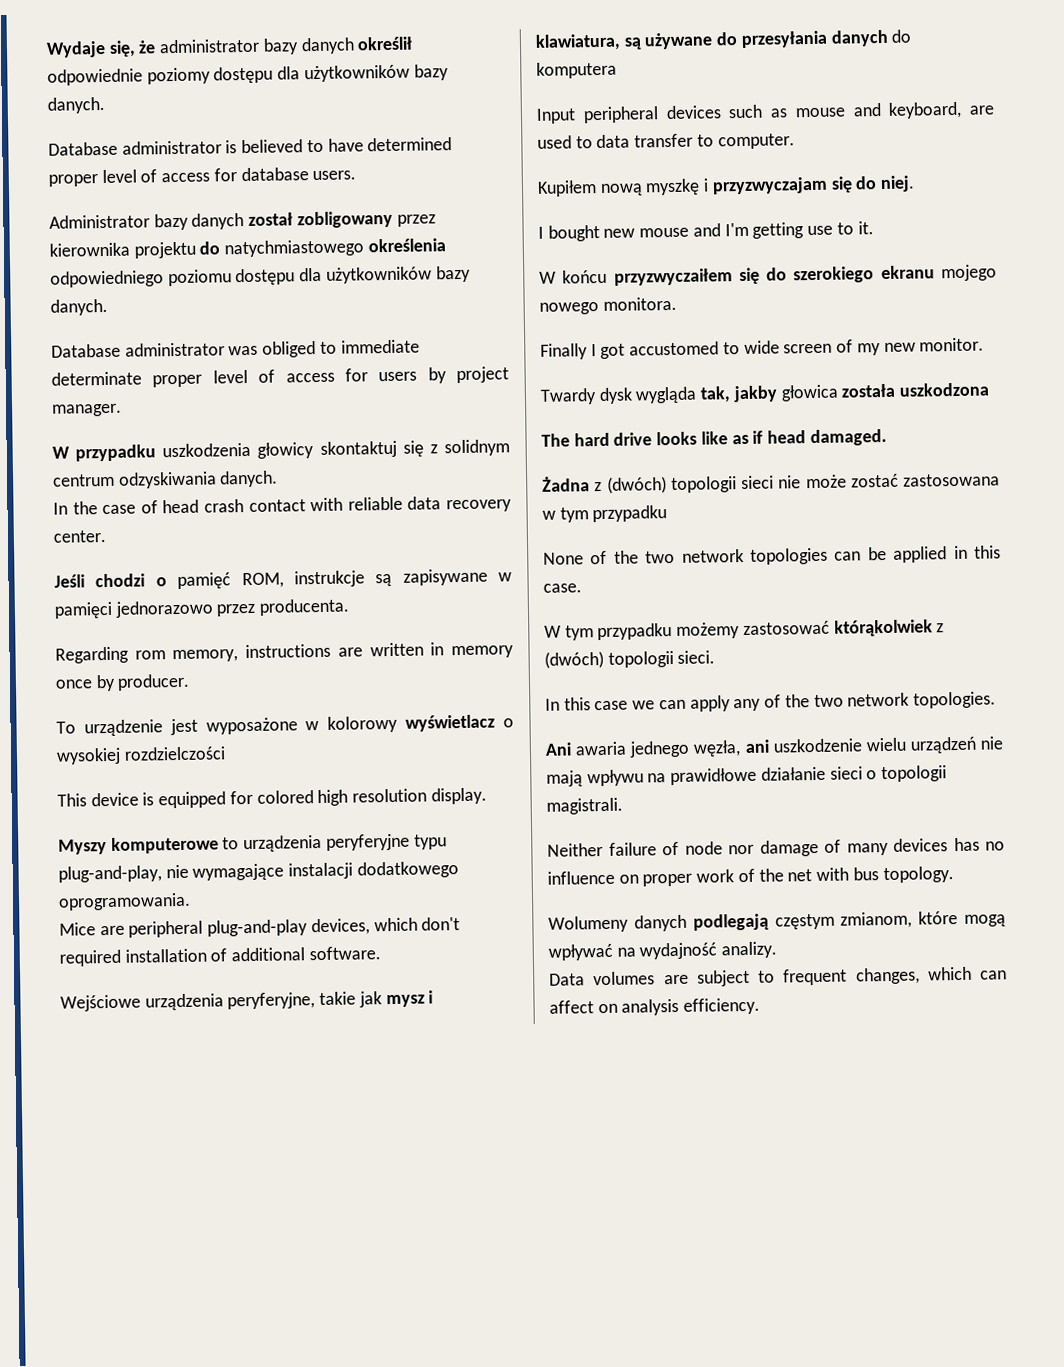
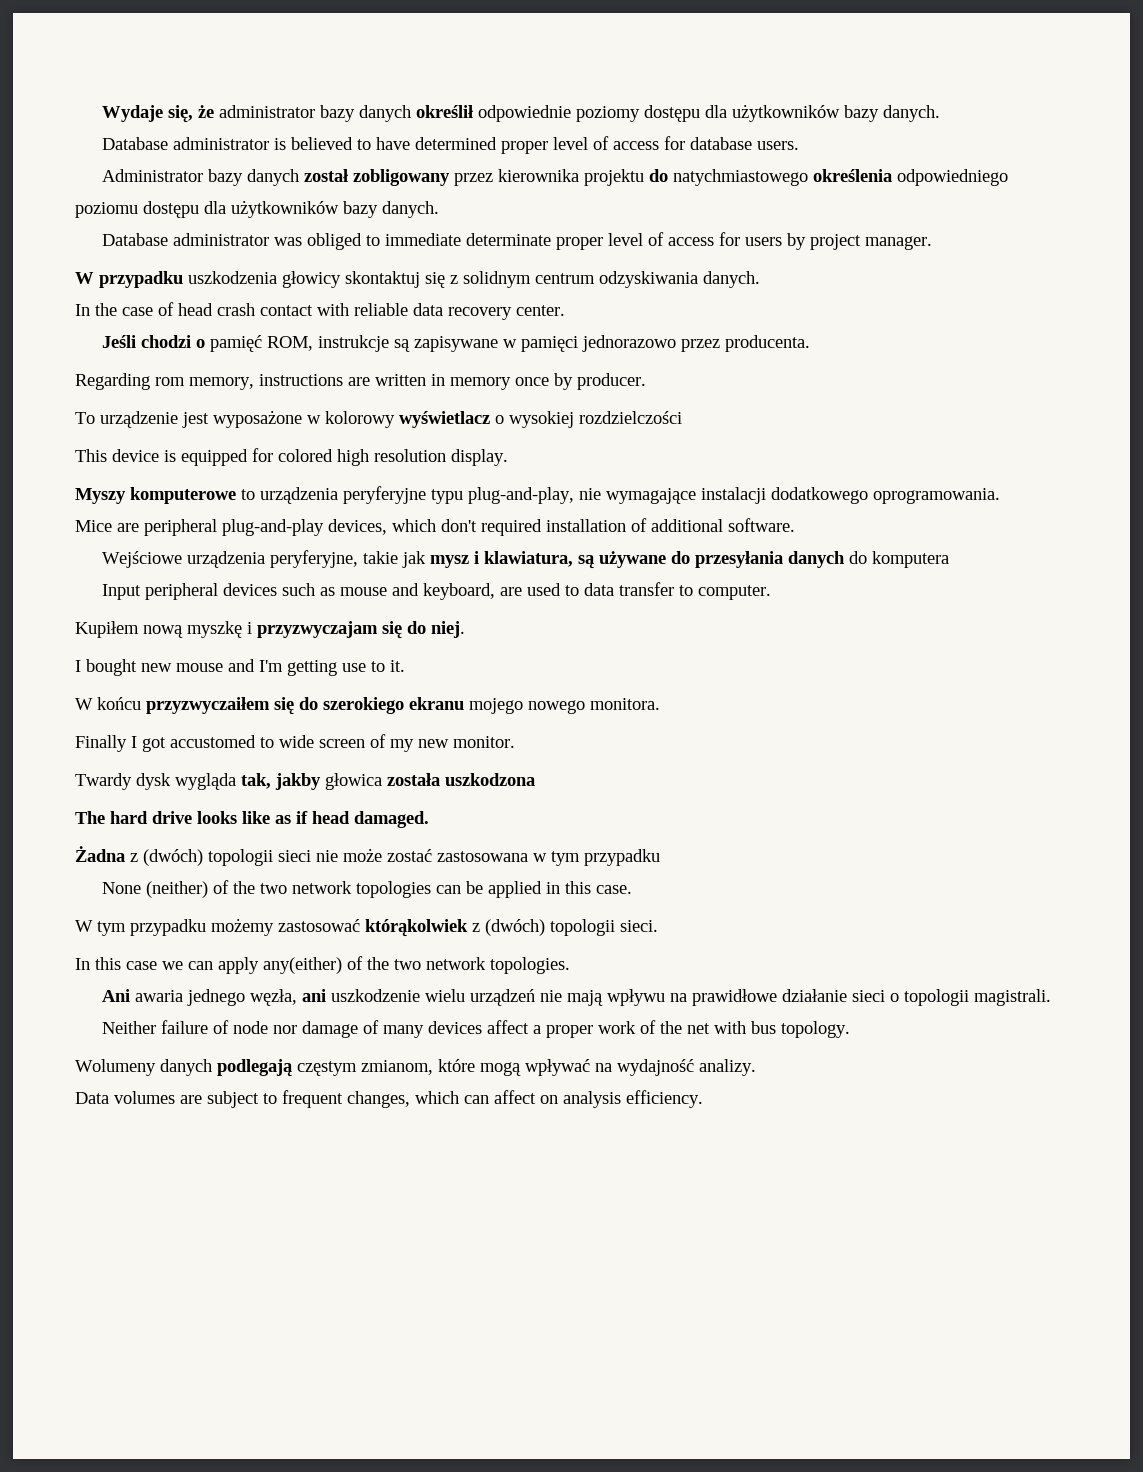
(584, 558) none -> [145,881,208,898] (neither)
[733,698,762,712] any -> [263,957,342,974] any(either)
[953,837,1005,852] [547,870,639,885] has no influence on -> [486,1020,541,1034] affect a

